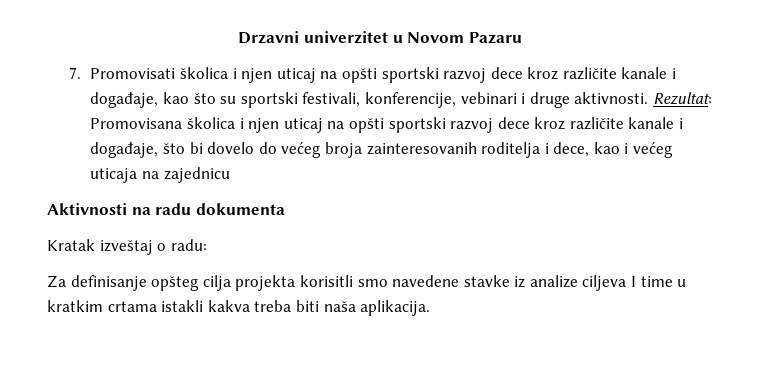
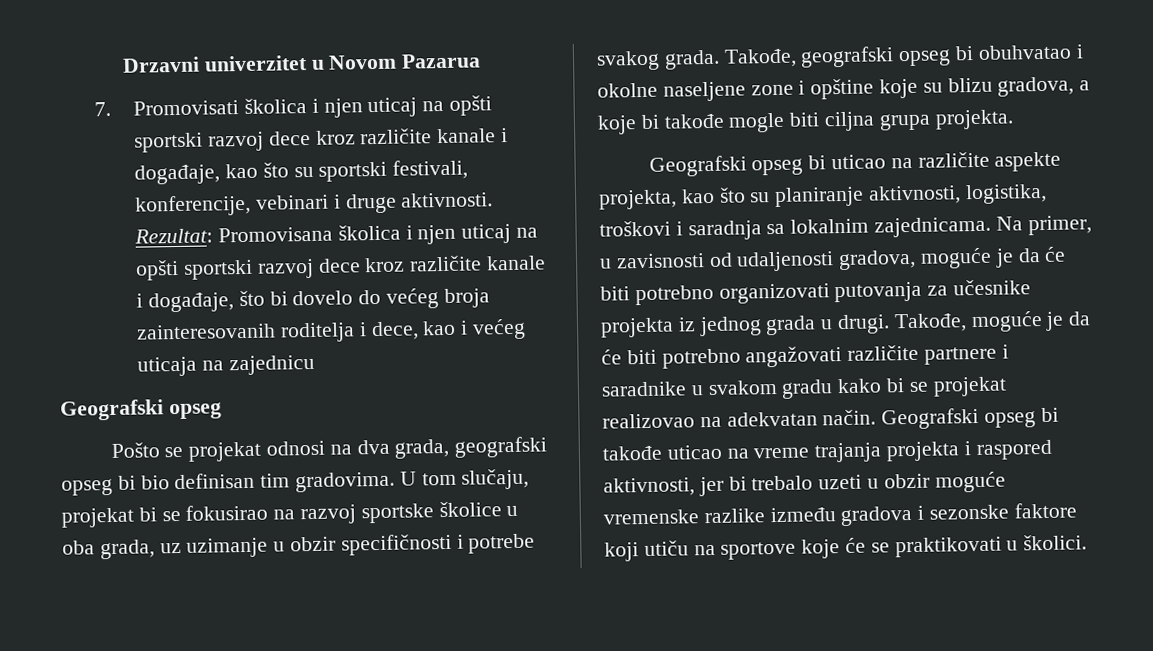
[468,32,522,44] Pazaru -> [401,53,482,69] Pazarua
[47,203,285,215] [47,239,207,255] [47,275,687,291] [47,300,431,316] Aktivnosti na radu dokumenta // Kratak izveštaj o radu: // Za definisanje opšteg cilja projekta korisitli smo navedene stavke iz analize ciljeva I time u kratkim crtama istakli kakva treba biti naša aplikacija. -> [60,399,222,421] [110,436,548,462] [61,468,530,496] [61,501,519,528] [62,533,536,560] [596,44,1084,71] [597,76,1091,102] [597,109,1014,135] [648,151,1062,177] [598,183,1047,210] [599,215,1092,241] [599,246,1067,272] [600,279,1032,306] [600,311,1092,338] [601,344,1009,369] [601,376,1007,399] [602,407,1059,430] [602,439,1053,463] [603,471,1006,497] [603,502,1077,527] [604,534,1088,562] Geografski opseg // Pošto se projekat odnosi na dva grada, geografski opseg bi bio definisan tim gradovima. U tom slučaju, projekat bi se fokusirao na razvoj sportske školice u oba grada, uz uzimanje u obzir specifičnosti i potrebe svakog grada. Takođe, geografski opseg bi obuhvatao i okolne naseljene zone i opštine koje su blizu gradova, a koje bi takođe mogle biti ciljna grupa projekta. // Geografski opseg bi uticao na različite aspekte projekta, kao što su planiranje aktivnosti, logistika, troškovi i saradnja sa lokalnim zajednicama. Na primer, u zavisnosti od udaljenosti gradova, moguće je da će biti potrebno organizovati putovanja za učesnike projekta iz jednog grada u drugi. Takođe, moguće je da će biti potrebno angažovati različite partnere i saradnike u svakom gradu kako bi se projekat realizovao na adekvatan način. Geografski opseg bi takođe uticao na vreme trajanja projekta i raspored aktivnosti, jer bi trebalo uzeti u obzir moguće vremenske razlike između gradova i sezonske faktore koji utiču na sportove koje će se praktikovati u školici.

